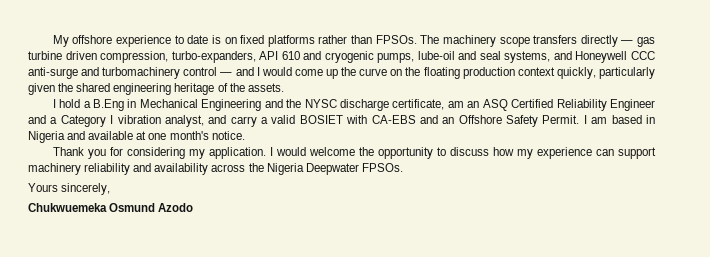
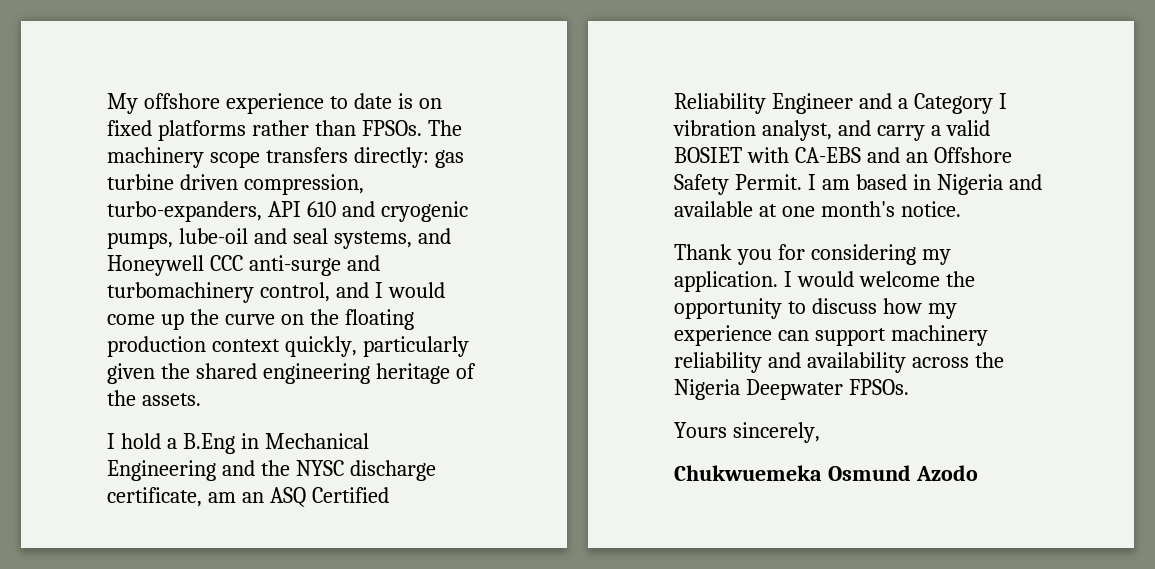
[580,35,634,47] directly — -> [353,147,429,168] directly:
[183,67,233,76] control — -> [259,282,330,302] control,

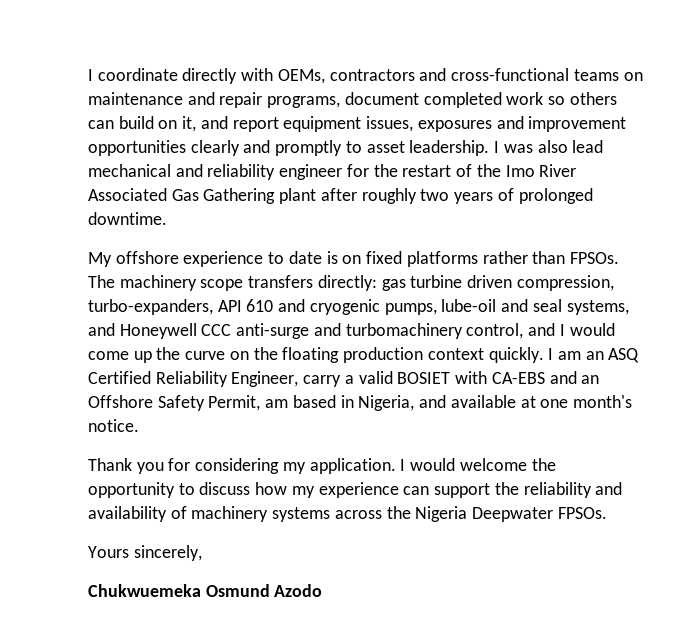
(107, 103) none -> [88,68,643,84] [88,92,617,108] [88,116,627,132] [88,140,604,156] [88,164,577,180] [88,188,593,204] [88,212,167,225] I coordinate directly with OEMs, contractors and cross-functional teams on maintenance and repair programs, document completed work so others can build on it, and report equipment issues, exposures and improvement opportunities clearly and promptly to asset leadership. I was also lead mechanical and reliability engineer for the restart of the Imo River Associated Gas Gathering plant after roughly two years of prolonged downtime. //
[284,336,469,357] [107,363,476,384] [107,390,201,406] [107,433,369,454] [107,460,436,481] [107,487,202,507] quickly, particularly given the shared engineering heritage of the assets. // I hold a B.Eng in Mechanical Engineering and the NYSC discharge certificate, -> [488,347,554,363] quickly. I
[771,93,1007,114] [673,120,871,141] Engineer and a Category I vibration analyst, and -> [231,371,299,387] Engineer,
[734,174,816,190] Permit. I -> [208,395,261,411] Permit,
[936,174,1003,195] Nigeria -> [358,395,415,411] Nigeria,
[890,325,988,346] machinery -> [494,482,519,495] the
(906, 362) none -> [170,506,331,522] of machinery systems

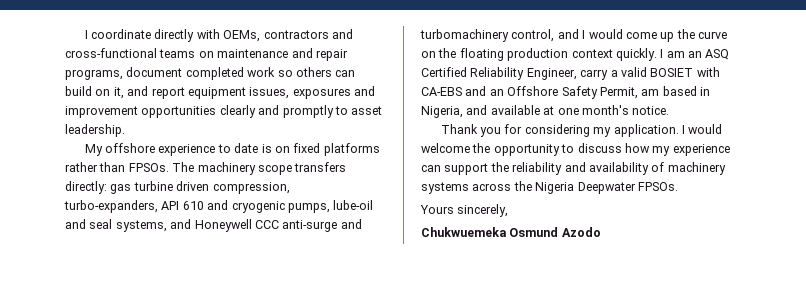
[494,140,604,153] [88,164,577,180] [88,188,593,204] [88,212,167,225] I was also lead mechanical and reliability engineer for the restart of the Imo River Associated Gas Gathering plant after roughly two years of prolonged downtime. -> (125, 130) none

